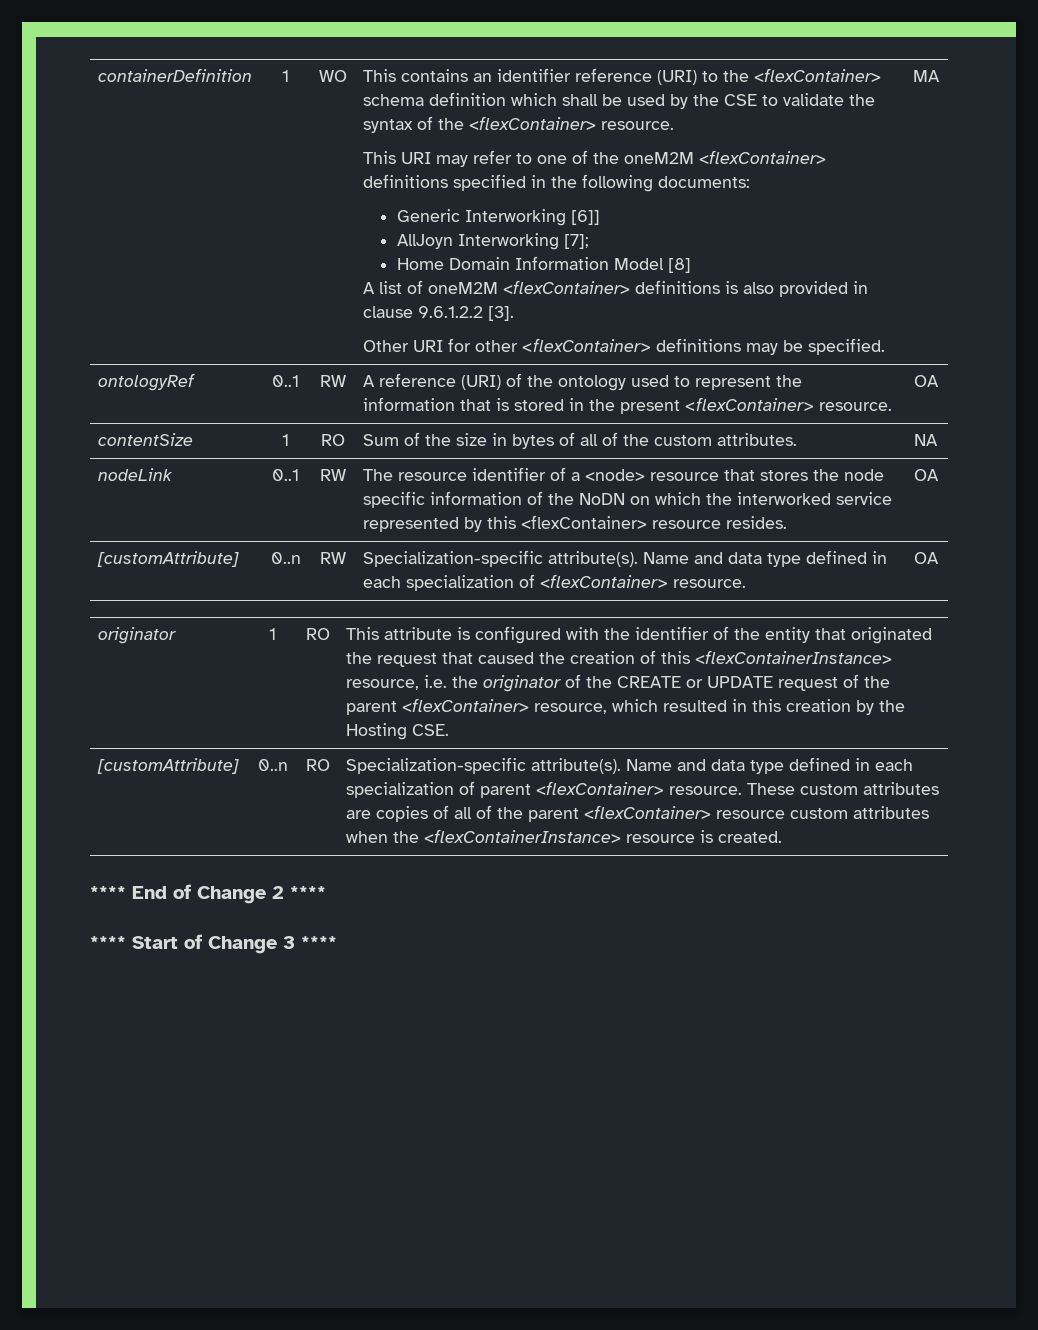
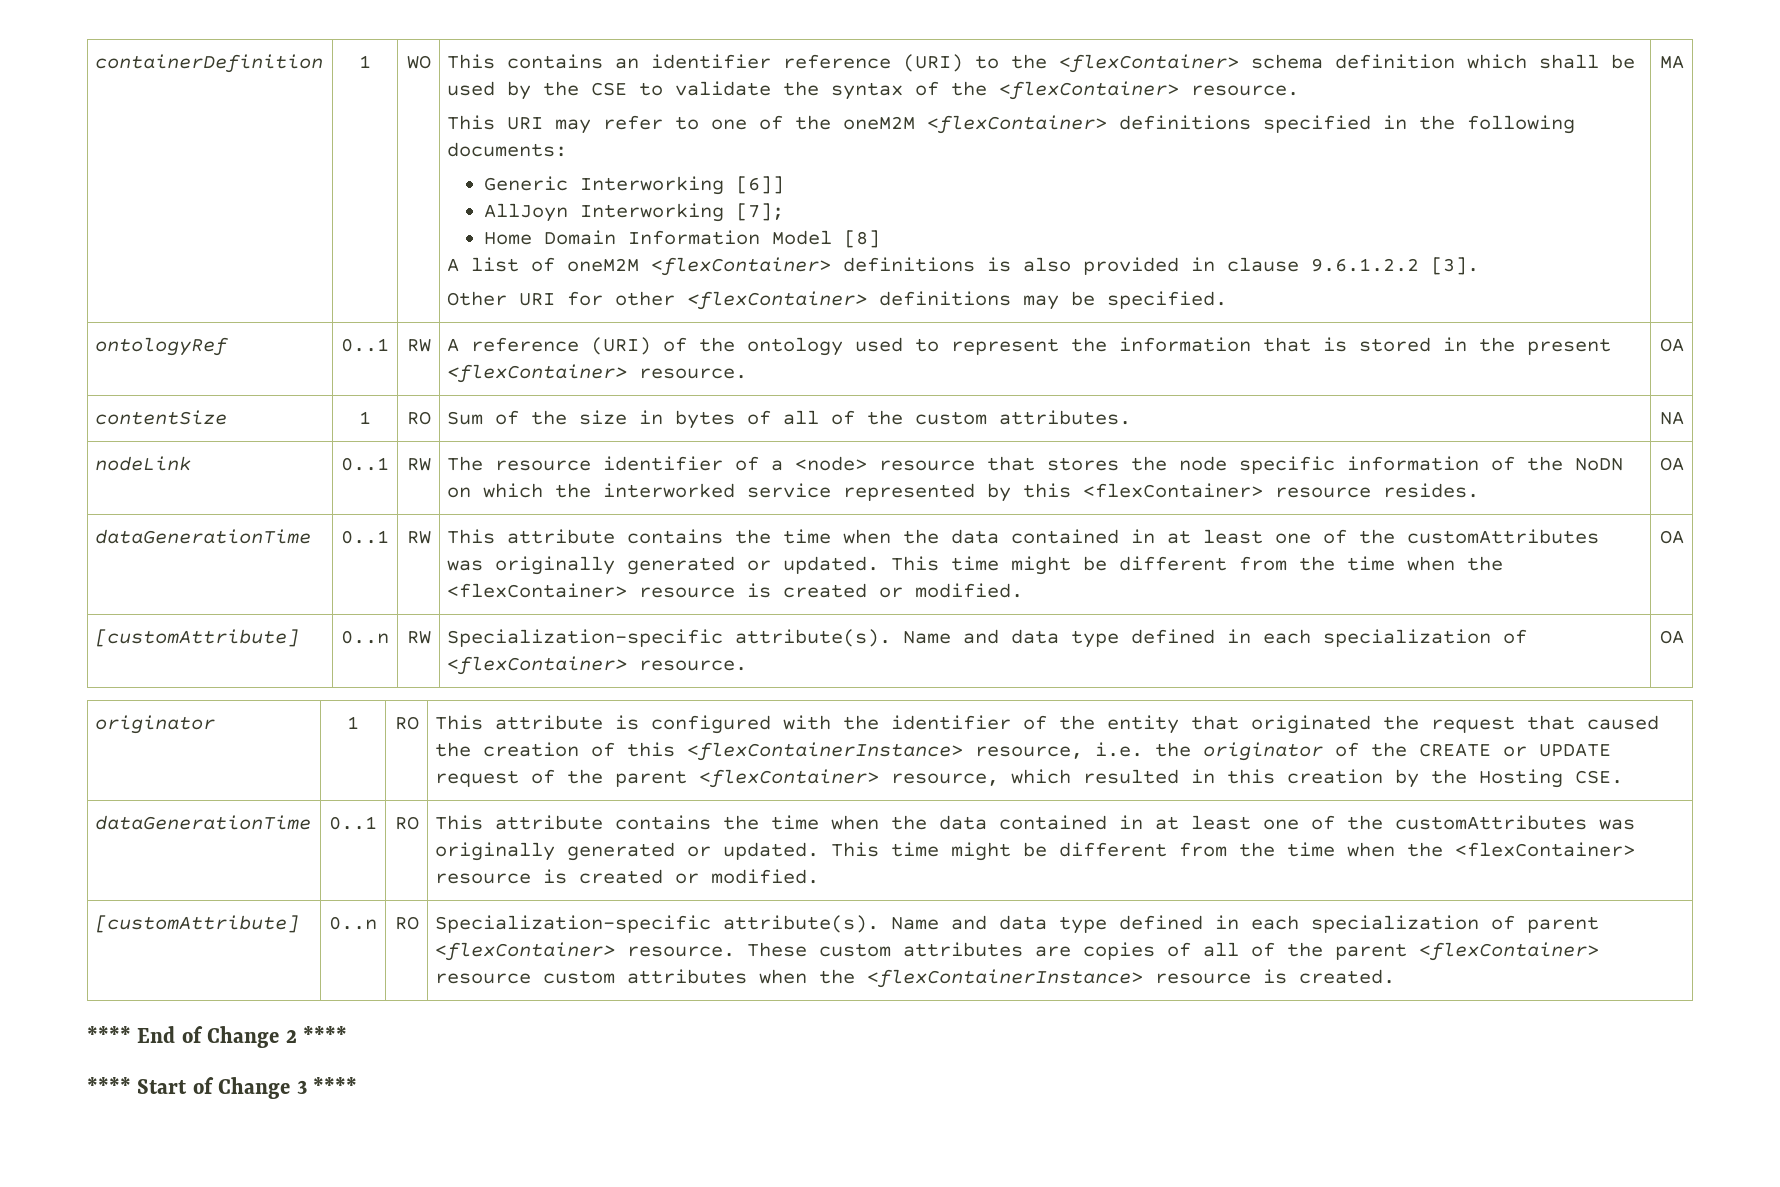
(939, 475) none -> [95,529,312,544] [341,530,389,544] [406,530,431,544] [447,529,1600,544] [447,556,1504,575] [447,583,1024,598] [1659,530,1684,544] // dataGenerationTime | 0..1 | RW | This attribute contains the time when the data contained in at least one of the customAttributes was originally generated or updated. This time might be different from the time when the <flexContainer> resource is created or modified. | OA
(450, 730) none -> [95,815,312,830] [329,816,377,830] [394,816,419,830] [435,815,1636,830] [435,842,1636,861] [435,869,820,884] // dataGenerationTime | 0..1 | RO | This attribute contains the time when the data contained in at least one of the customAttributes was originally generated or updated. This time might be different from the time when the <flexContainer> resource is created or modified.

